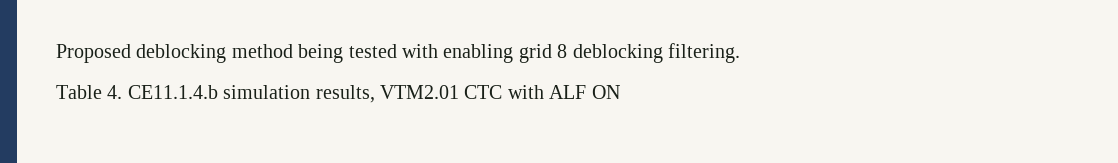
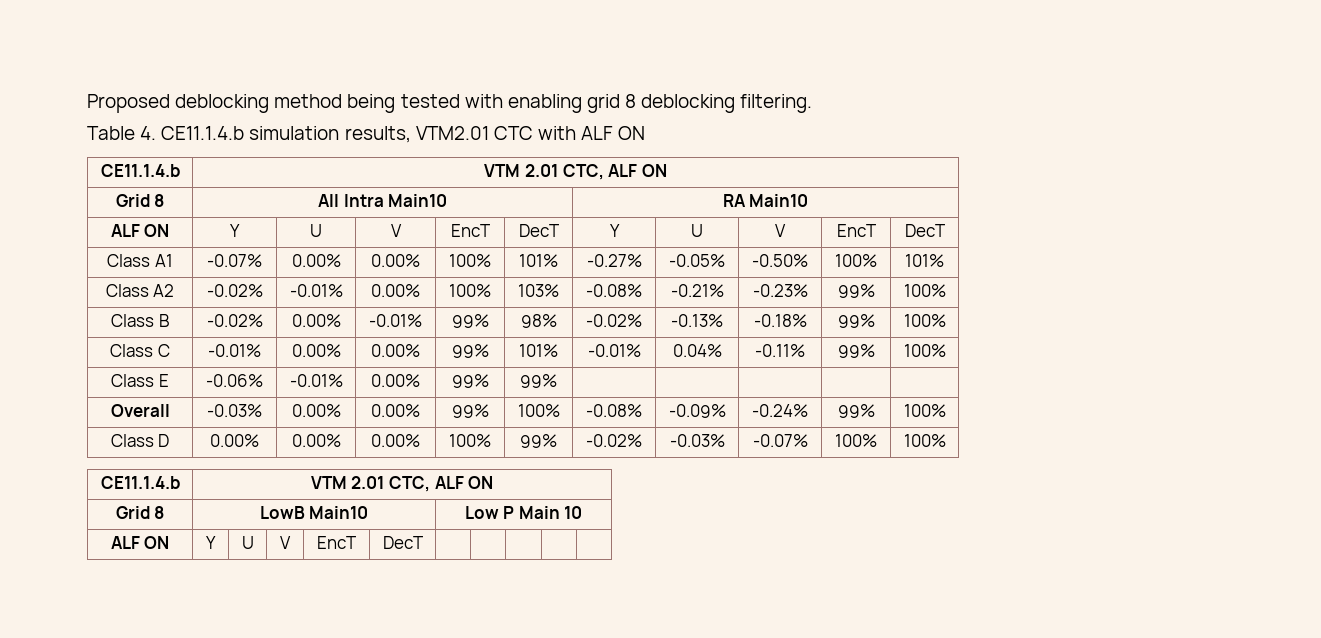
(620, 92) none -> [100,164,180,177] [484,164,667,180] [115,194,165,207] [317,194,448,207] [722,194,809,207] [110,224,170,237] [230,224,240,237] [310,224,322,237] [390,224,402,237] [450,224,490,237] [518,224,559,237] [609,224,620,237] [691,224,703,237] [775,224,786,237] [836,224,876,237] [904,224,945,237] [107,254,173,267] [207,254,262,267] [291,254,341,267] [371,254,420,267] [449,254,491,267] [519,254,558,267] [586,254,642,267] [669,254,725,267] [752,254,808,267] [835,254,877,267] [905,254,944,267] [105,284,175,297] [206,284,263,297] [289,284,343,297] [371,284,420,297] [449,284,491,297] [518,284,559,297] [586,284,642,297] [670,284,724,297] [752,284,808,297] [837,284,875,298] [903,284,946,297] [111,314,169,327] [206,314,263,327] [291,314,341,327] [369,314,422,327] [451,314,489,328] [520,314,557,328] [586,314,642,327] [671,314,723,327] [753,314,807,327] [837,314,875,328] [903,314,946,327] [110,344,170,357] [208,344,261,357] [291,344,341,357] [371,344,420,357] [451,344,489,358] [519,344,558,357] [587,344,641,357] [672,344,722,357] [755,344,805,357] [837,344,875,358] [903,344,946,357] [111,374,169,387] [206,374,263,387] [289,374,343,387] [371,374,420,387] [451,374,489,388] [520,374,557,388] [110,404,170,417] [207,404,262,417] [291,404,341,417] [371,404,420,417] [451,404,489,418] [517,404,560,417] [586,404,642,417] [668,404,726,418] [752,404,808,417] [837,404,875,418] [903,404,946,417] [110,434,170,447] [210,434,259,447] [291,434,341,447] [371,434,420,447] [449,434,491,447] [520,434,557,448] [586,434,642,447] [669,434,725,447] [752,434,808,447] [835,434,877,447] [903,434,946,447] [100,476,180,489] [310,476,494,492] [115,506,165,519] [259,506,369,519] [464,506,583,519] [110,536,170,549] [206,536,216,549] [241,536,254,549] [280,536,291,549] [317,536,356,549] [382,536,423,549] // CE11.1.4.b | VTM 2.01 CTC, ALF ON // Grid 8 | All Intra Main10 | RA Main10 // ALF ON | Y | U | V | EncT | DecT | Y | U | V | EncT | DecT // Class A1 | -0.07% | 0.00% | 0.00% | 100% | 101% | -0.27% | -0.05% | -0.50% | 100% | 101% // Class A2 | -0.02% | -0.01% | 0.00% | 100% | 103% | -0.08% | -0.21% | -0.23% | 99% | 100% // Class B | -0.02% | 0.00% | -0.01% | 99% | 98% | -0.02% | -0.13% | -0.18% | 99% | 100% // Class C | -0.01% | 0.00% | 0.00% | 99% | 101% | -0.01% | 0.04% | -0.11% | 99% | 100% // Class E | -0.06% | -0.01% | 0.00% | 99% | 99% | | | | | // Overall | -0.03% | 0.00% | 0.00% | 99% | 100% | -0.08% | -0.09% | -0.24% | 99% | 100% // Class D | 0.00% | 0.00% | 0.00% | 100% | 99% | -0.02% | -0.03% | -0.07% | 100% | 100% // CE11.1.4.b | VTM 2.01 CTC, ALF ON // Grid 8 | LowB Main10 | Low P Main 10 // ALF ON | Y | U | V | EncT | DecT | | | | |

